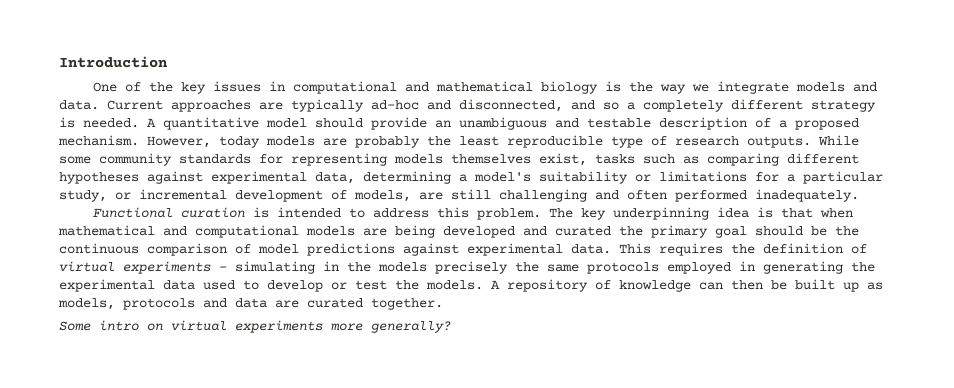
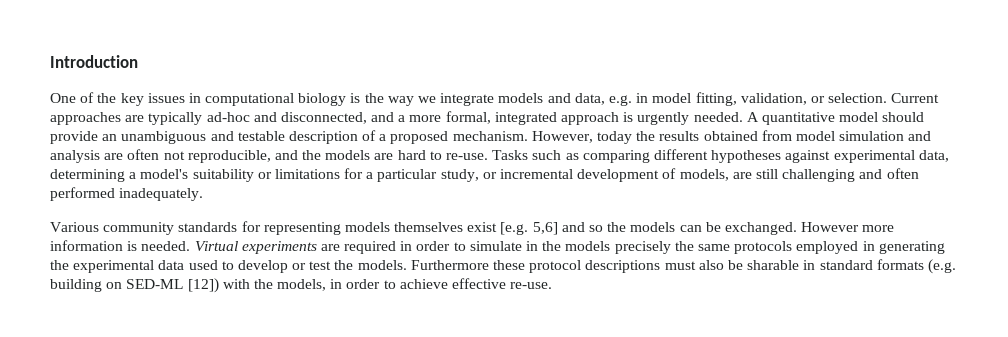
[404,81,533,92] and mathematical -> (295, 99) none
[59,100,99,110] data. -> [574,92,888,106] data, e.g. in model fitting, validation, or selection.
[603,99,876,112] [59,117,75,128] so a completely different strategy is -> [398,111,690,125] a more formal, integrated approach is urgently
[266,135,859,148] [59,153,635,166] models are probably the least reproducible type of research outputs. While some community standards for representing models themselves exist, tasks -> [636,130,932,141] [50,149,529,163] the results obtained from model simulation and analysis are often not reproducible, and the models are hard to re-use. Tasks
[92,207,853,220] [58,225,859,238] [59,243,867,256] [59,261,315,274] Functional curation is intended to address this problem. The key underpinning idea is that when mathematical and computational models are being developed and curated the primary goal should be the continuous comparison of model predictions against experimental data. This requires the definition of virtual experiments – simulating -> [50,221,895,235] [50,240,522,254] Various community standards for representing models themselves exist [e.g. 5,6] and so the models can be exchanged. However more information is needed. Virtual experiments are required in order to simulate
[491,279,883,292] [58,298,443,310] [59,320,451,333] A repository of knowledge can then be built up as models, protocols and data are curated together. // Some intro on virtual experiments more generally? -> [410,259,956,274] [50,278,553,293] Furthermore these protocol descriptions must also be sharable in standard formats (e.g. building on SED-ML [12]) with the models, in order to achieve effective re-use.

